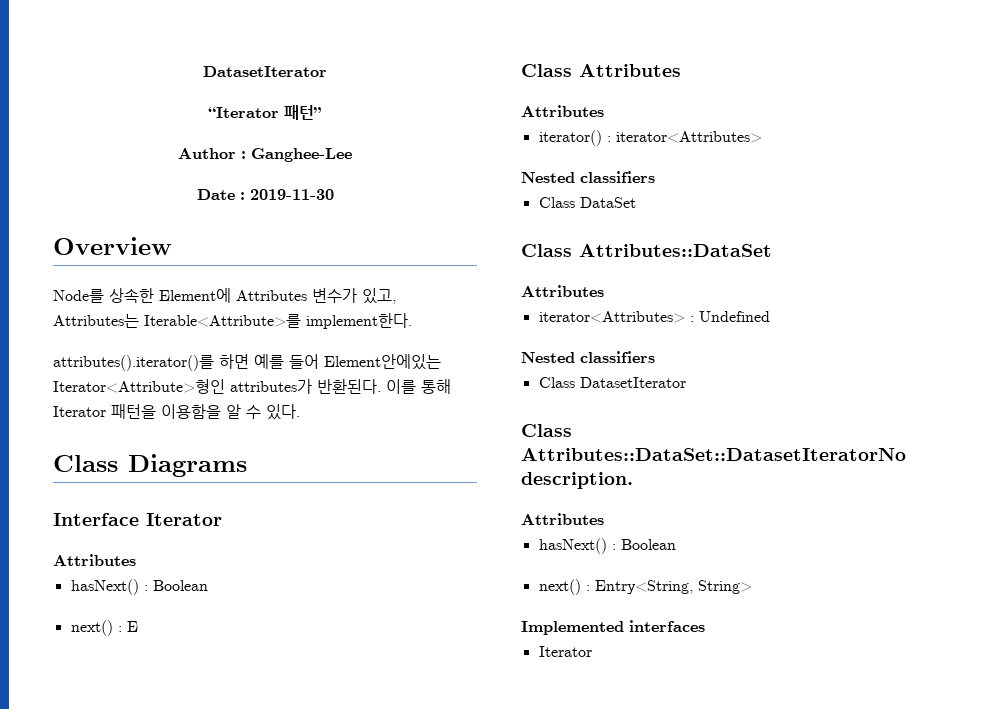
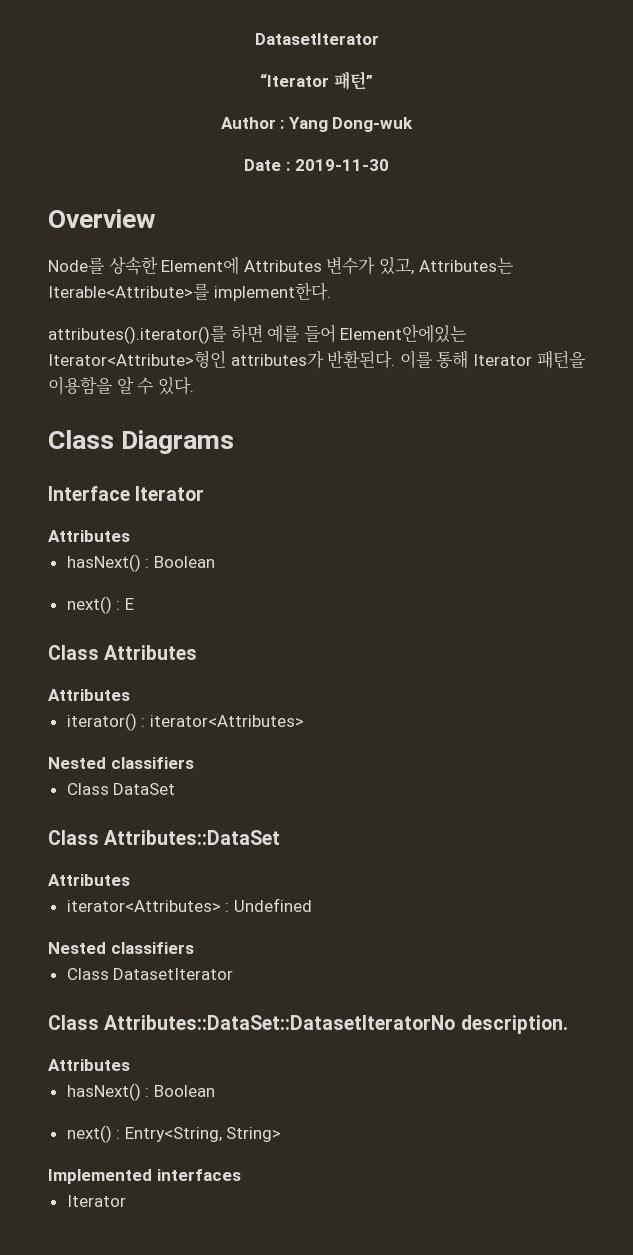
[251,148,352,162] Ganghee-Lee -> [288,117,414,132] Yang Dong-wuk

